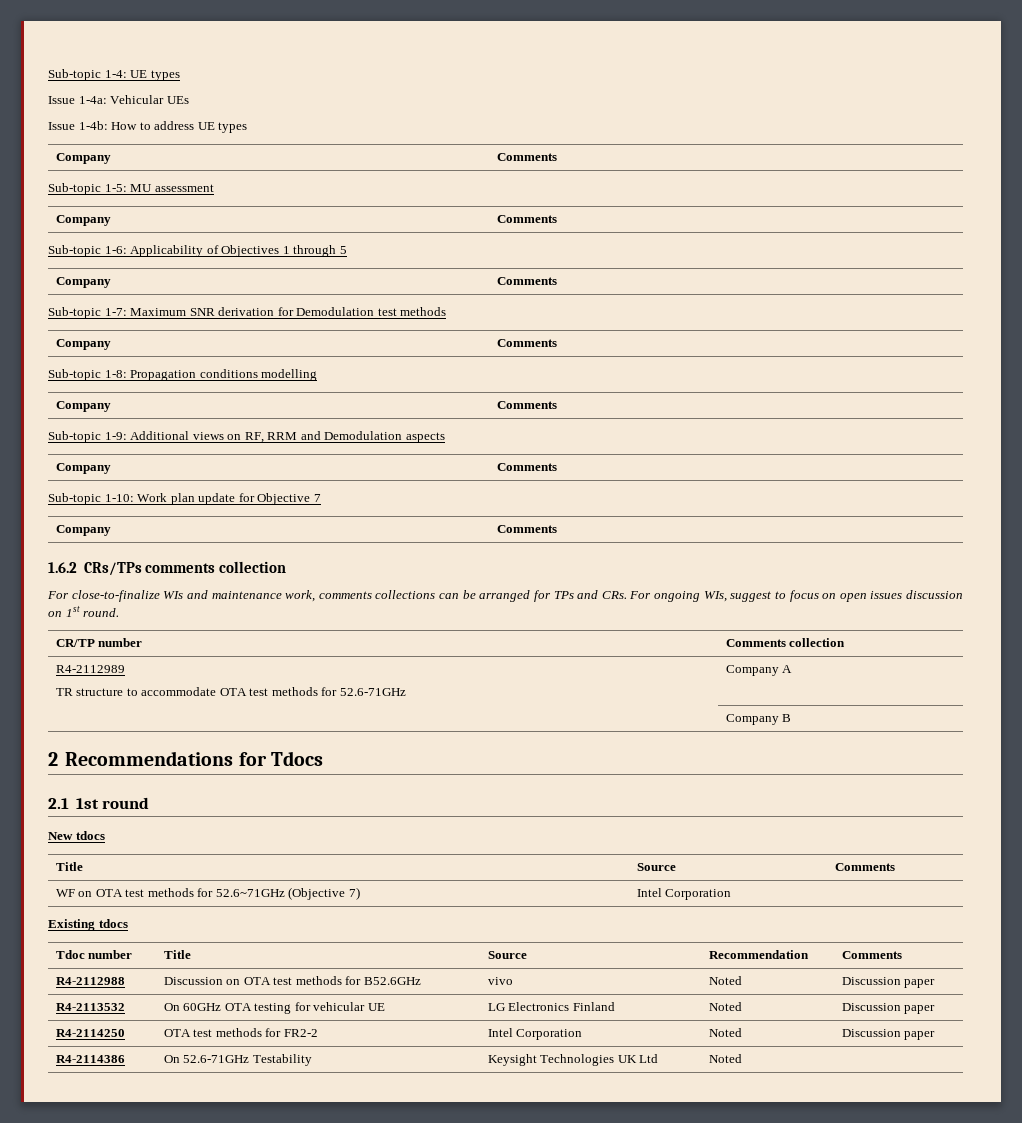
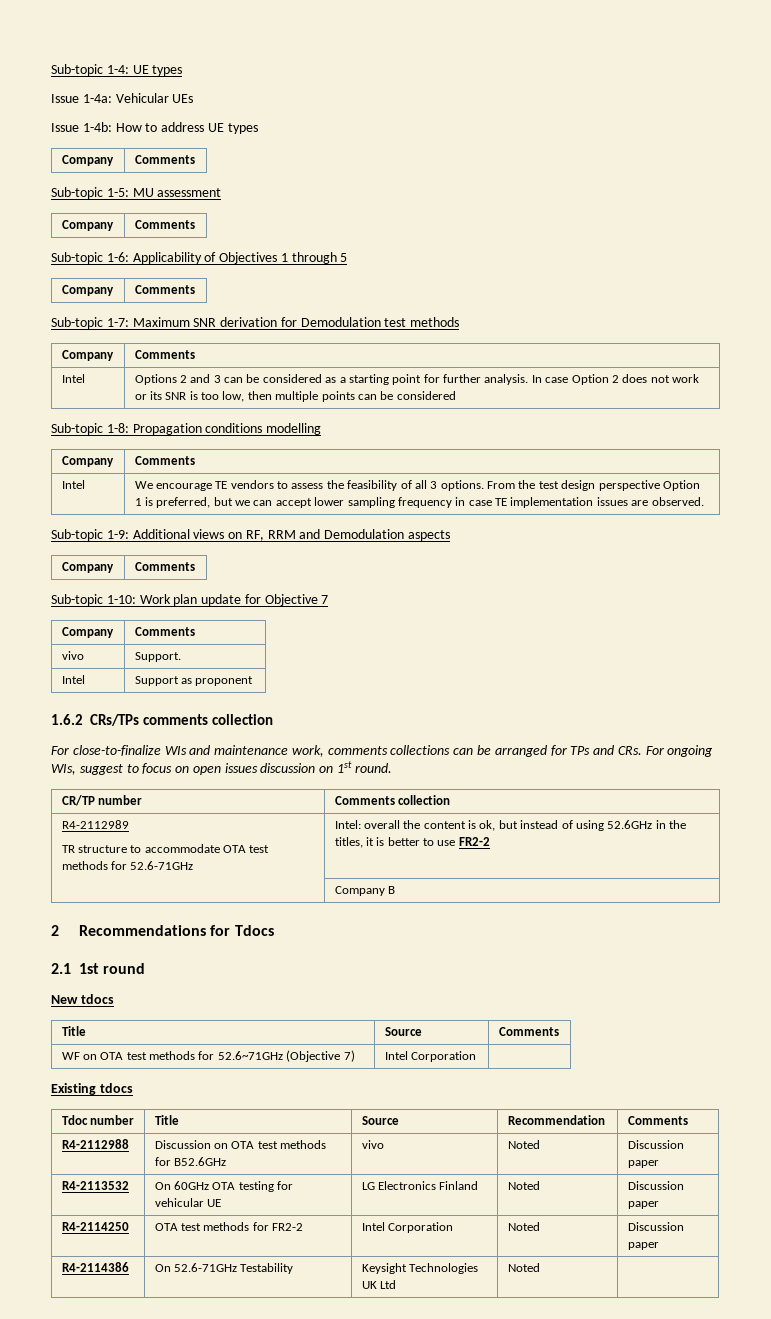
(557, 343) none -> [61,374,85,383] [134,374,700,385] [134,391,456,402] // Intel | Options 2 and 3 can be considered as a starting point for further analysis. In case Option 2 does not work or its SNR is too low, then multiple points can be considered
(557, 405) none -> [61,480,85,489] [134,480,700,491] [134,497,704,508] // Intel | We encourage TE vendors to assess the feasibility of all 3 options. From the test design perspective Option 1 is preferred, but we can accept lower sampling frequency in case TE implementation issues are observed.
(557, 529) none -> [61,651,84,660] [134,652,181,662] [61,675,85,684] [134,676,254,686] // vivo | Support. // Intel | Support as proponent
[725,665,793,676] Company A -> [334,820,687,831] [334,837,490,848] Intel: overall the content is ok, but instead of using 52.6GHz in the titles, it is better to use FR2-2

